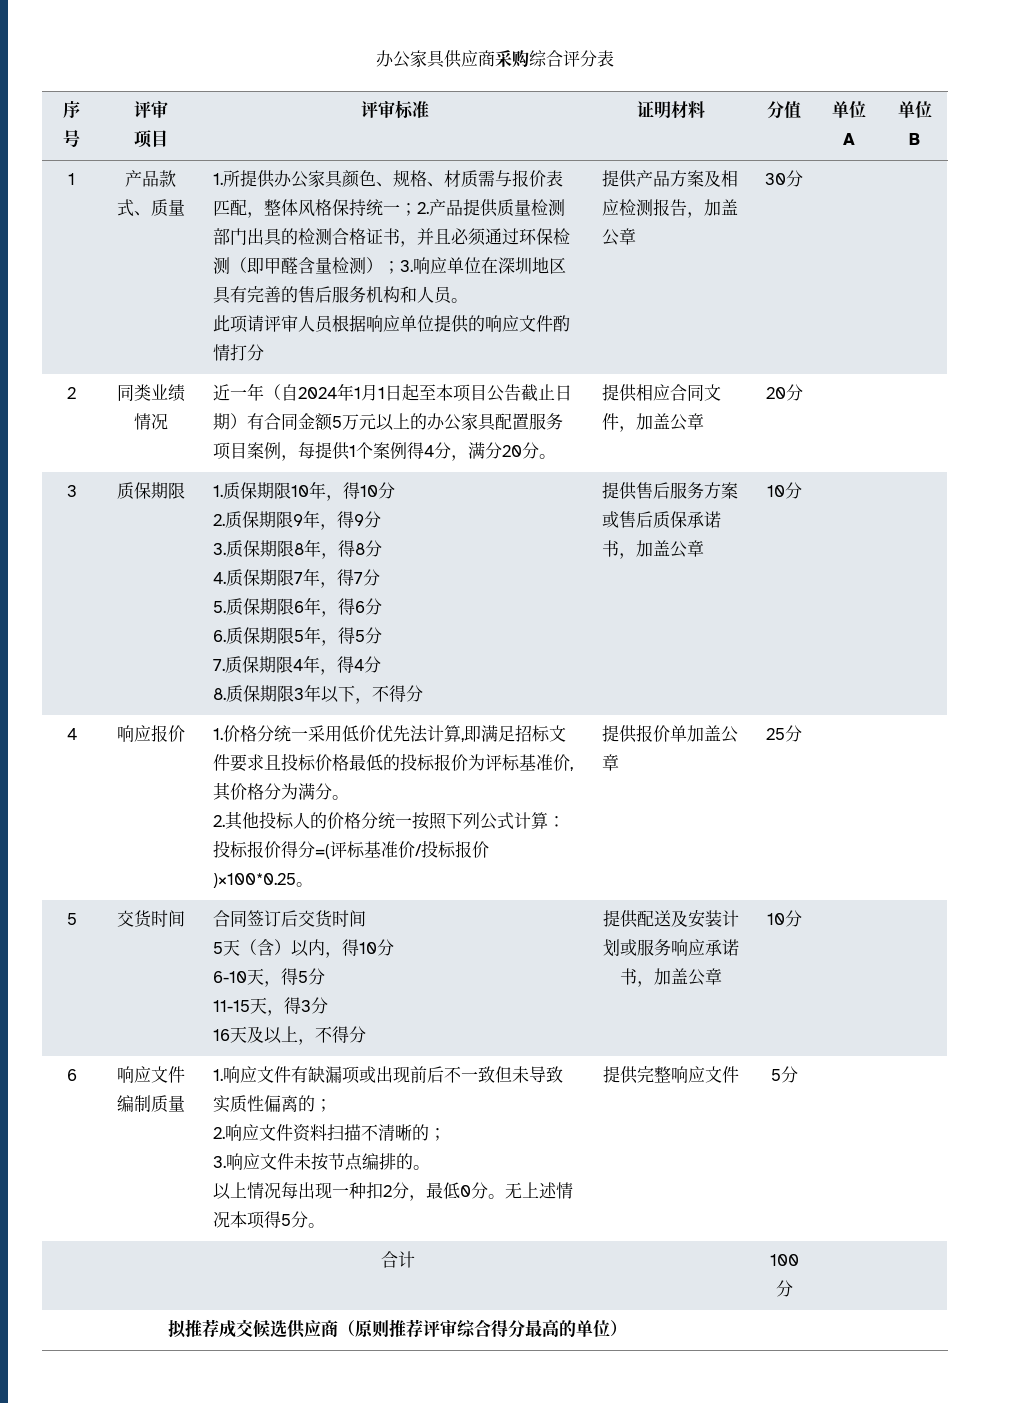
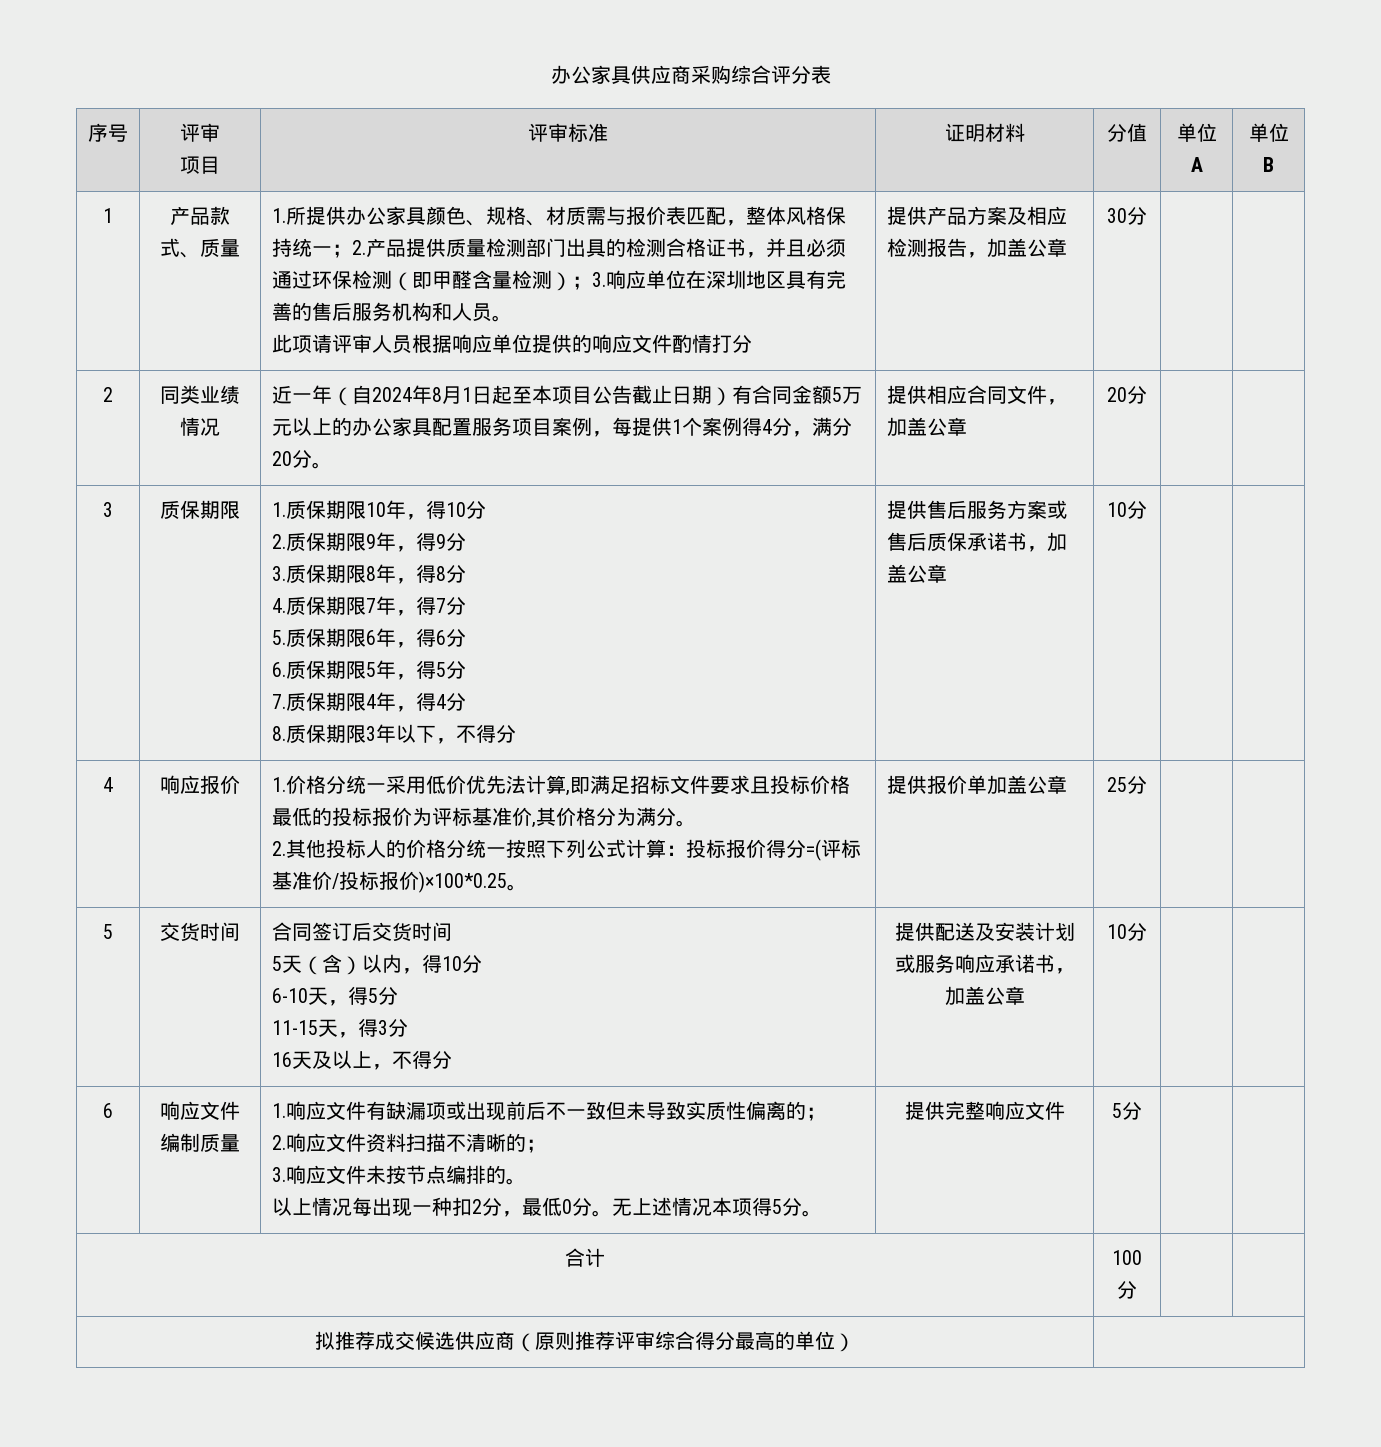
[353,387,361,399] 1 -> [431,387,442,402] 8

